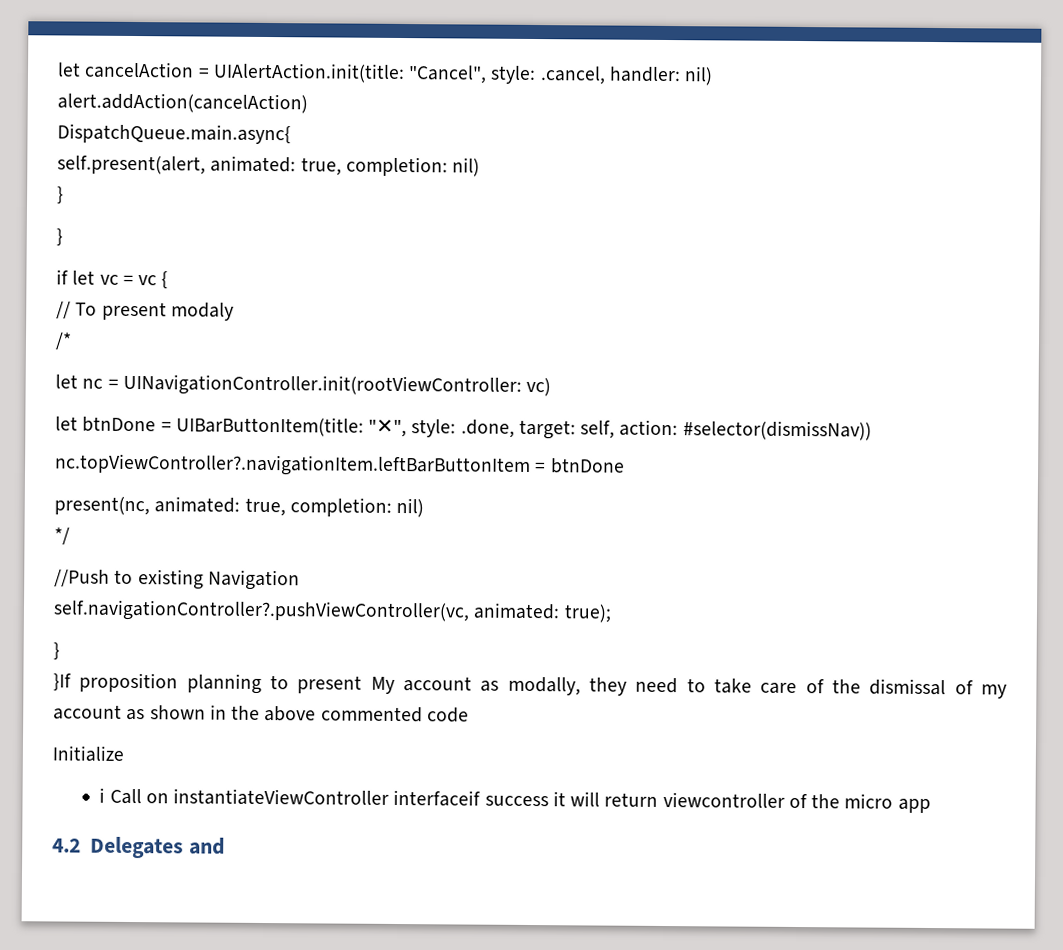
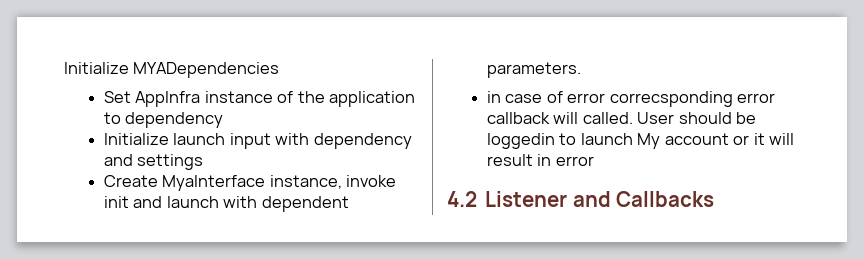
[57,61,714,86] [57,92,308,114] [57,123,291,145] [57,155,481,177] [57,186,64,204] [56,228,63,246] [56,269,169,289] [56,301,234,321] [55,332,72,350] [55,373,552,397] [55,416,872,441] [54,453,625,477] [54,496,425,518] [54,527,70,545] [54,569,300,591] [53,599,612,623] [53,642,60,660] [53,672,1008,699] [53,704,469,723] [52,745,124,762] [99,787,931,814] [52,836,225,859] let cancelAction = UIAlertAction.init(title: "Cancel", style: .cancel, handler: nil) // alert.addAction(cancelAction) // DispatchQueue.main.async{ // self.present(alert, animated: true, completion: nil) // } // } // if let vc = vc { // // To present modaly // /* // let nc = UINavigationController.init(rootViewController: vc) // let btnDone = UIBarButtonItem(title: "✕", style: .done, target: self, action: #selector(dismissNav)) // nc.topViewController?.navigationItem.leftBarButtonItem = btnDone // present(nc, animated: true, completion: nil) // */ // //Push to existing Navigation // self.navigationController?.pushViewController(vc, animated: true); // } // }If proposition planning to present My account as modally, they need to take care of the dismissal of my account as shown in the above commented code // Initialize // i Call on instantiateViewController interfaceif success it will return viewcontroller of the micro app // 4.2 Delegates and -> [64,62,280,78] [103,91,416,107] [103,112,224,128] [103,133,412,149] [103,154,204,170] [103,175,397,191] [103,196,349,212] [486,62,581,78] [486,91,776,107] [486,112,757,124] [486,133,795,149] [486,154,594,166] [447,191,715,207] Initialize MYADependencies // Set AppInfra instance of the application to dependency // Initialize launch input with dependency and settings // Create MyaInterface instance, invoke init and launch with dependent parameters. // in case of error correcsponding error callback will called. User should be loggedin to launch My account or it will result in error // 4.2 Listener and Callbacks

